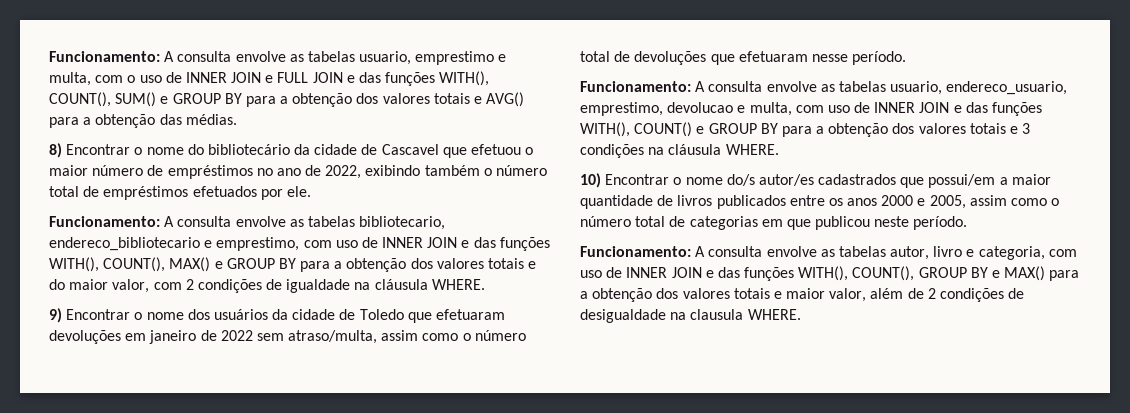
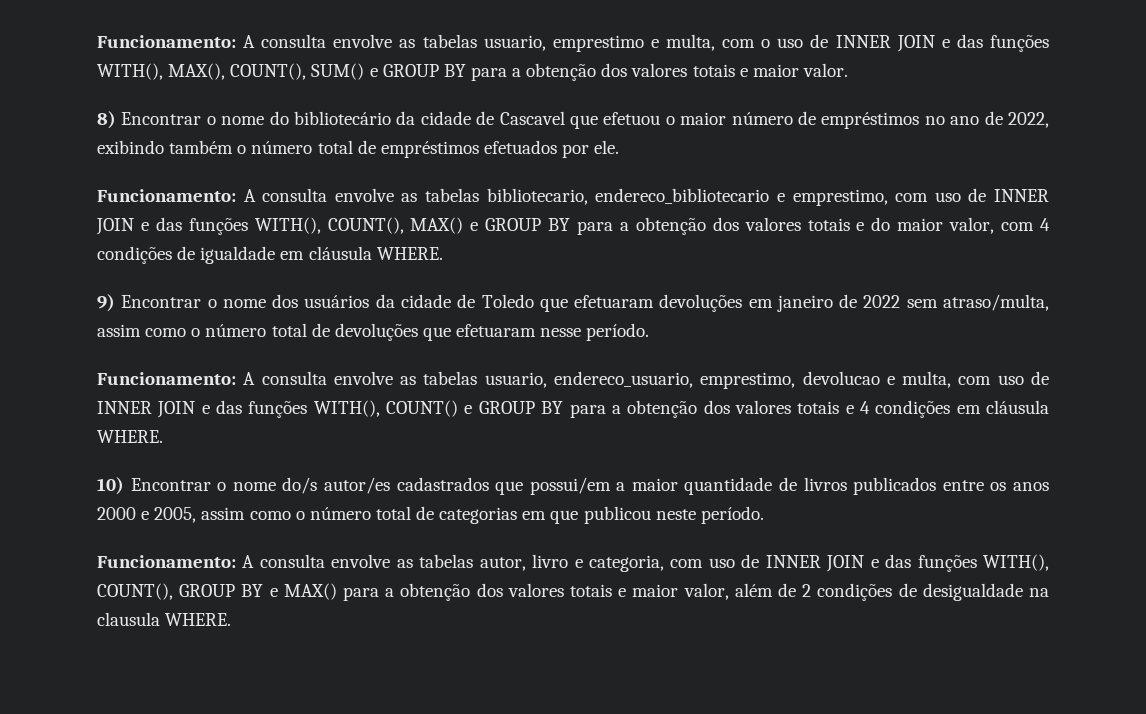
[277,71,490,86] FULL JOIN e das funções WITH(), -> [956,34,1049,52] [97,63,226,80] das funções WITH(), MAX(),
[486,92,525,107] [49,114,237,128] AVG() para a obtenção das médias. -> [752,63,848,77] maior valor.
[185,279,194,290] 2 -> [1040,218,1051,231] 4
[354,282,371,290] na -> [280,251,305,260] em
[1022,123,1031,134] [580,144,665,158] 3 condições na -> [859,400,981,418] 4 condições em

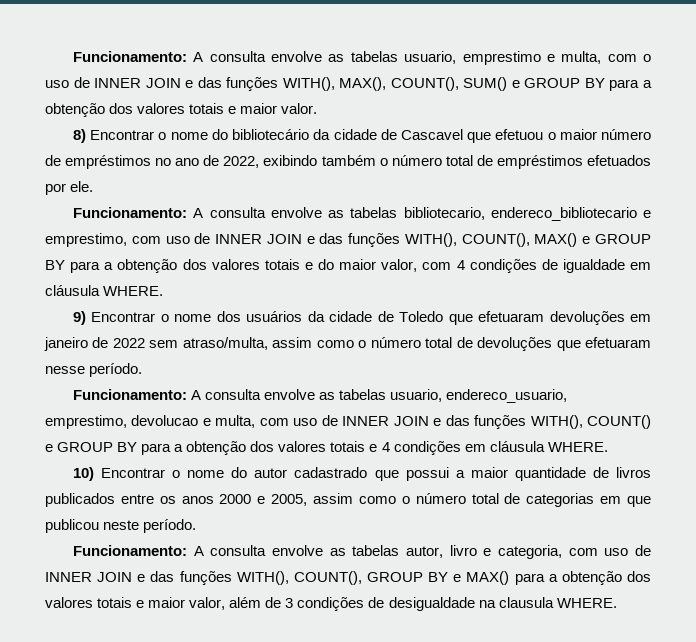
[282,477,611,495] do/s autor/es cadastrados que possui/em -> [231,467,449,481] do autor cadastrado que possui
[802,584,812,597] 2 -> [285,598,294,608] 3

